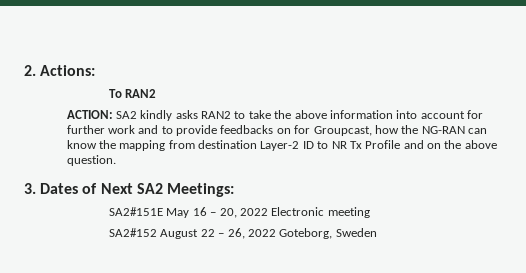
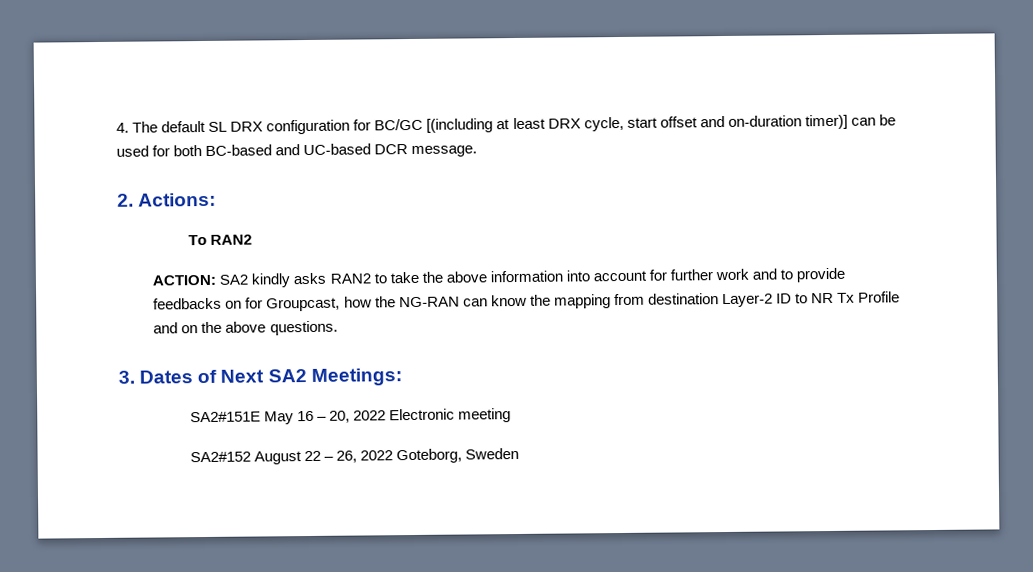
(24, 70) none -> [116,114,896,135] [116,143,478,157] 4. The default SL DRX configuration for BC/GC [(including at least DRX cycle, start offset and on-duration timer)] can be used for both BC-based and UC-based DCR message. //
[66,155,116,166] question. -> [269,320,338,336] questions.

